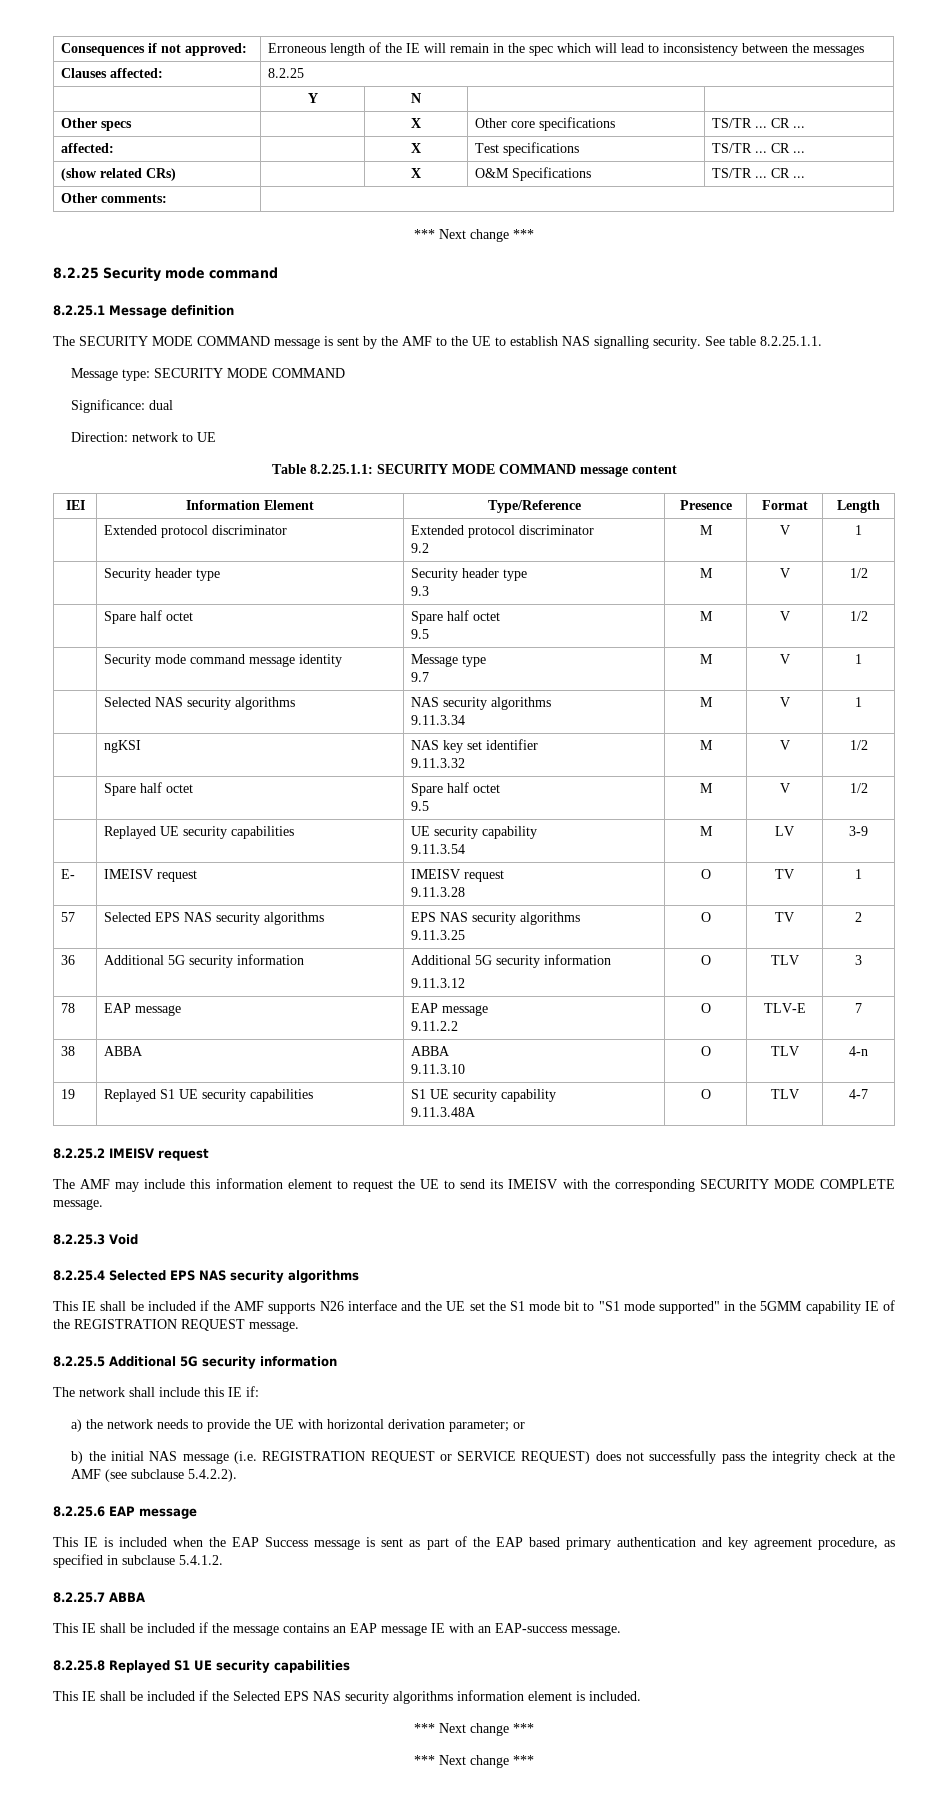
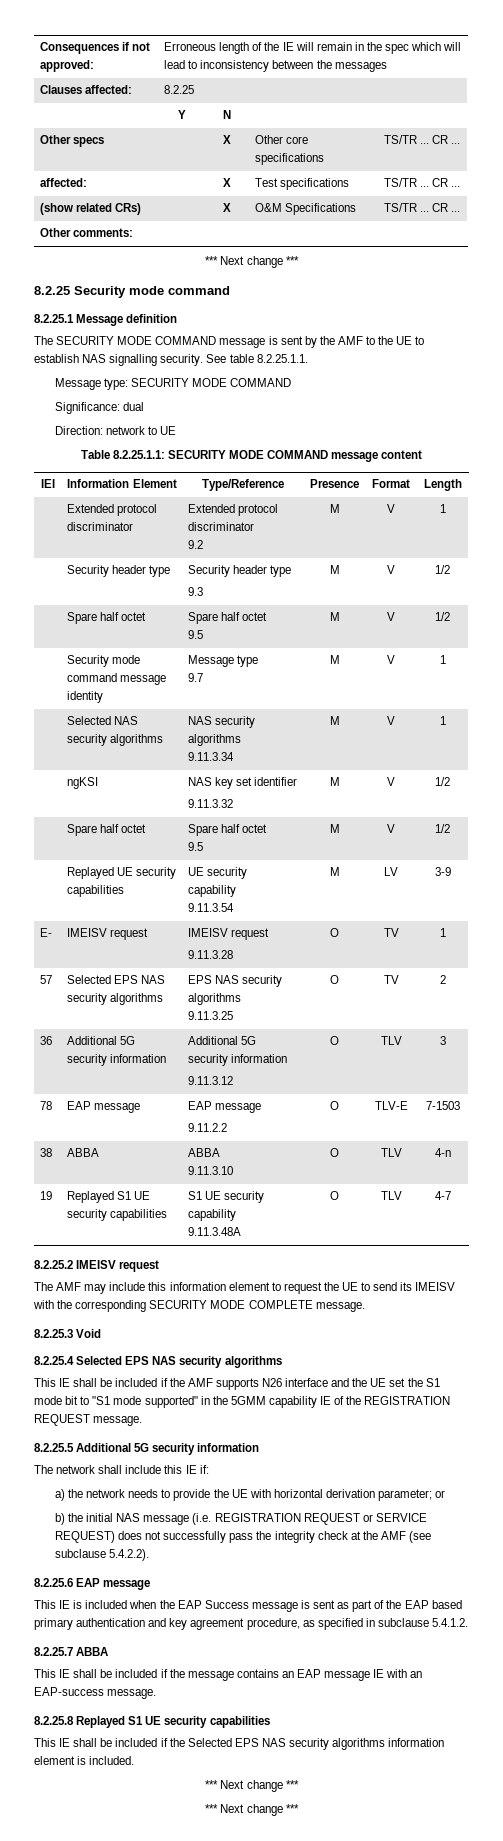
[855,1003,862,1013] 7 -> [425,1101,460,1110] 7-1503

